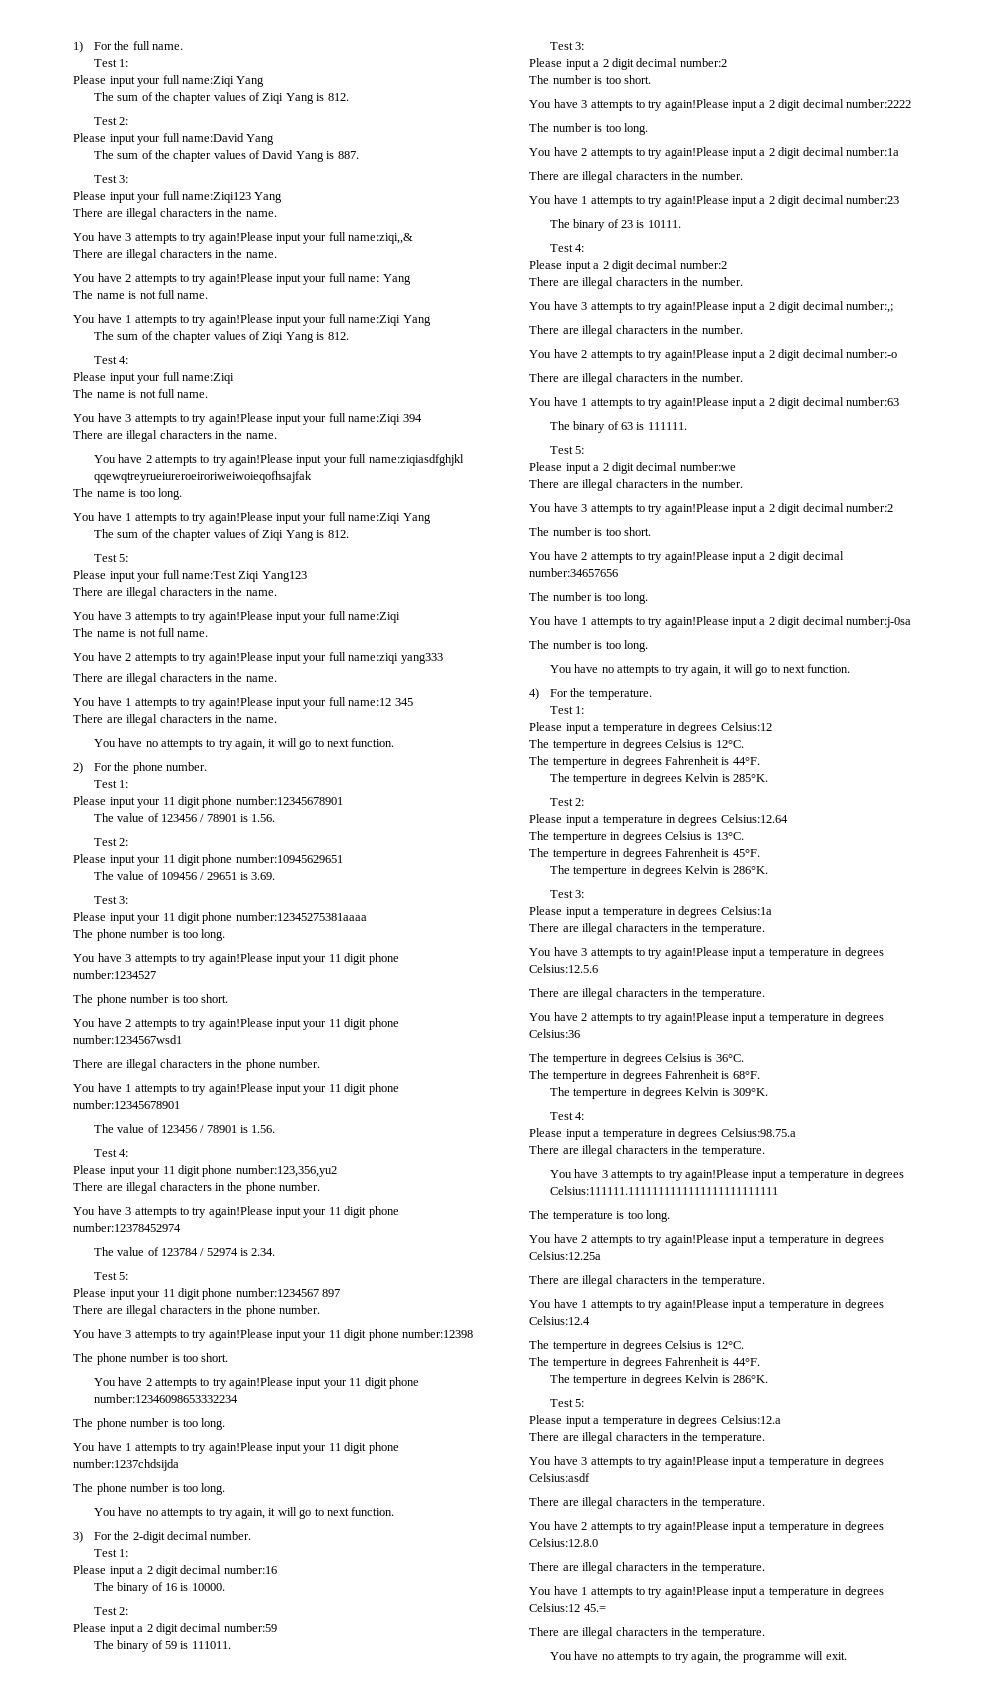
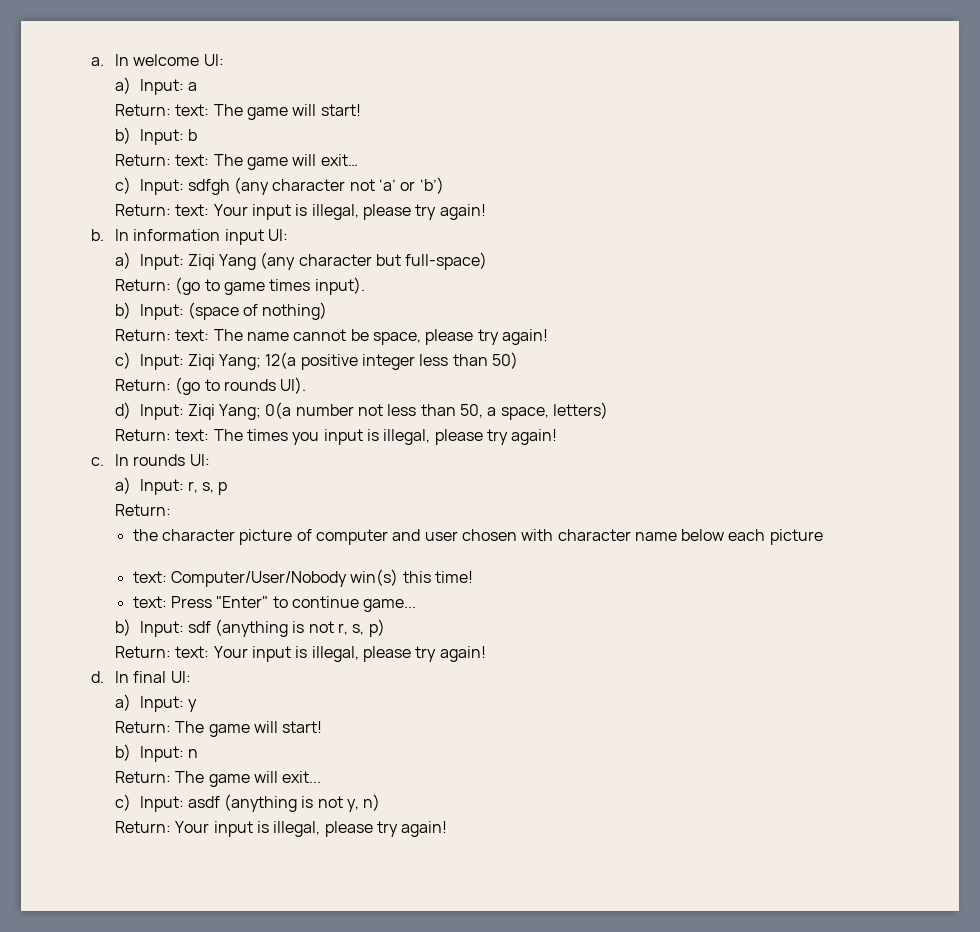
[73,41,183,53] [93,59,129,67] [73,75,265,87] [93,92,349,104] [93,117,129,125] [73,133,275,145] [93,150,359,162] [93,175,129,183] [73,191,283,203] [73,208,277,220] [73,232,414,244] [73,249,277,261] [73,273,411,285] [73,290,209,299] [73,314,431,326] [93,331,349,343] [93,356,129,364] [73,372,234,384] [73,389,209,398] [73,413,422,425] [73,430,277,442] [93,454,464,466] [93,471,312,483] [73,488,182,500] [73,512,431,524] [93,529,349,541] [93,554,129,562] [73,570,307,582] [73,587,277,599] [73,611,401,623] [73,628,209,637] [73,652,443,664] [73,673,277,685] [73,697,413,709] [73,714,277,726] [93,738,395,750] [73,762,207,774] [93,780,129,788] [73,796,343,808] [93,813,276,822] [93,838,129,846] [73,854,343,866] [93,871,276,880] [93,896,129,904] [73,912,367,924] [73,929,226,941] [73,953,399,965] [73,970,157,979] [73,994,229,1006] [73,1018,399,1030] [73,1035,183,1044] [73,1059,321,1071] [73,1083,399,1095] [73,1100,181,1109] [93,1124,276,1133] [93,1149,129,1157] [73,1165,337,1177] [73,1182,321,1194] [73,1206,399,1218] [73,1223,182,1232] [93,1247,276,1256] [93,1272,129,1280] [73,1288,341,1300] [73,1305,321,1317] [73,1329,473,1341] [73,1353,229,1365] [93,1377,419,1389] [93,1394,238,1403] [73,1418,226,1430] [73,1442,399,1454] [73,1459,180,1471] [73,1483,226,1495] [93,1507,395,1519] [73,1531,252,1543] [93,1549,129,1557] [73,1565,277,1577] [93,1582,225,1594] [93,1607,129,1615] [73,1623,277,1635] [93,1640,231,1652] [549,42,585,50] [529,58,727,70] [529,75,651,84] [529,99,911,111] [529,123,648,135] [529,147,899,159] [529,171,743,183] [529,195,899,207] [549,219,681,231] [549,244,585,252] [529,260,727,272] [529,277,743,289] [529,301,893,313] [529,325,743,337] [529,349,897,361] [529,373,743,385] [529,397,899,409] [549,421,687,433] [549,446,585,454] [529,462,736,474] [529,479,743,491] [529,503,893,515] [529,527,651,536] [529,551,844,563] [529,568,619,577] [529,592,648,604] [529,616,911,628] [529,640,648,652] [549,664,851,676] [529,688,652,700] [549,706,585,714] [529,722,772,734] [529,739,744,751] [529,756,760,768] [549,773,769,785] [549,798,585,806] [529,814,788,826] [529,831,744,843] [529,848,760,860] [549,865,769,877] [549,890,585,898] [529,906,772,918] [529,923,765,935] [529,947,884,959] [529,964,599,973] [529,988,765,1000] [529,1012,884,1024] [529,1029,581,1038] [529,1053,744,1065] [529,1070,760,1082] [549,1087,769,1099] [549,1112,585,1120] [529,1128,796,1140] [529,1145,765,1157] [549,1169,904,1181] [549,1186,778,1195] [529,1210,670,1222] [529,1234,884,1246] [529,1251,602,1260] [529,1275,765,1287] [529,1299,884,1311] [529,1316,591,1325] [529,1340,744,1352] [529,1357,760,1369] [549,1374,769,1386] [549,1399,585,1407] [529,1415,781,1427] [529,1432,765,1444] [529,1456,884,1468] [529,1473,591,1482] [529,1497,765,1509] [529,1521,884,1533] [529,1538,599,1547] [529,1562,765,1574] [529,1586,884,1598] [529,1603,606,1612] [529,1627,765,1639] [549,1651,847,1663] 1) For the full name. // Test 1: // Please input your full name:Ziqi Yang // The sum of the chapter values of Ziqi Yang is 812. // Test 2: // Please input your full name:David Yang // The sum of the chapter values of David Yang is 887. // Test 3: // Please input your full name:Ziqi123 Yang // There are illegal characters in the name. // You have 3 attempts to try again!Please input your full name:ziqi,,& // There are illegal characters in the name. // You have 2 attempts to try again!Please input your full name: Yang // The name is not full name. // You have 1 attempts to try again!Please input your full name:Ziqi Yang // The sum of the chapter values of Ziqi Yang is 812. // Test 4: // Please input your full name:Ziqi // The name is not full name. // You have 3 attempts to try again!Please input your full name:Ziqi 394 // There are illegal characters in the name. // You have 2 attempts to try again!Please input your full name:ziqiasdfghjkl qqewqtreyrueiureroeiroriweiwoieqofhsajfak // The name is too long. // You have 1 attempts to try again!Please input your full name:Ziqi Yang // The sum of the chapter values of Ziqi Yang is 812. // Test 5: // Please input your full name:Test Ziqi Yang123 // There are illegal characters in the name. // You have 3 attempts to try again!Please input your full name:Ziqi // The name is not full name. // You have 2 attempts to try again!Please input your full name:ziqi yang333 // There are illegal characters in the name. // You have 1 attempts to try again!Please input your full name:12 345 // There are illegal characters in the name. // You have no attempts to try again, it will go to next function. // 2) For the phone number. // Test 1: // Please input your 11 digit phone number:12345678901 // The value of 123456 / 78901 is 1.56. // Test 2: // Please input your 11 digit phone number:10945629651 // The value of 109456 / 29651 is 3.69. // Test 3: // Please input your 11 digit phone number:12345275381aaaa // The phone number is too long. // You have 3 attempts to try again!Please input your 11 digit phone number:1234527 // The phone number is too short. // You have 2 attempts to try again!Please input your 11 digit phone number:1234567wsd1 // There are illegal characters in the phone number. // You have 1 attempts to try again!Please input your 11 digit phone number:12345678901 // The value of 123456 / 78901 is 1.56. // Test 4: // Please input your 11 digit phone number:123,356,yu2 // There are illegal characters in the phone number. // You have 3 attempts to try again!Please input your 11 digit phone number:12378452974 // The value of 123784 / 52974 is 2.34. // Test 5: // Please input your 11 digit phone number:1234567 897 // There are illegal characters in the phone number. // You have 3 attempts to try again!Please input your 11 digit phone number:12398 // The phone number is too short. // You have 2 attempts to try again!Please input your 11 digit phone number:12346098653332234 // The phone number is too long. // You have 1 attempts to try again!Please input your 11 digit phone number:1237chdsijda // The phone number is too long. // You have no attempts to try again, it will go to next function. // 3) For the 2-digit decimal number. // Test 1: // Please input a 2 digit decimal number:16 // The binary of 16 is 10000. // Test 2: // Please input a 2 digit decimal number:59 // The binary of 59 is 111011. // Test 3: // Please input a 2 digit decimal number:2 // The number is too short. // You have 3 attempts to try again!Please input a 2 digit decimal number:2222 // The number is too long. // You have 2 attempts to try again!Please input a 2 digit decimal number:1a // There are illegal characters in the number. // You have 1 attempts to try again!Please input a 2 digit decimal number:23 // The binary of 23 is 10111. // Test 4: // Please input a 2 digit decimal number:2 // There are illegal characters in the number. // You have 3 attempts to try again!Please input a 2 digit decimal number:,; // There are illegal characters in the number. // You have 2 attempts to try again!Please input a 2 digit decimal number:-o // There are illegal characters in the number. // You have 1 attempts to try again!Please input a 2 digit decimal number:63 // The binary of 63 is 111111. // Test 5: // Please input a 2 digit decimal number:we // There are illegal characters in the number. // You have 3 attempts to try again!Please input a 2 digit decimal number:2 // The number is too short. // You have 2 attempts to try again!Please input a 2 digit decimal number:34657656 // The number is too long. // You have 1 attempts to try again!Please input a 2 digit decimal number:j-0sa // The number is too long. // You have no attempts to try again, it will go to next function. // 4) For the temperature. // Test 1: // Please input a temperature in degrees Celsius:12 // The temperture in degrees Celsius is 12°C. // The temperture in degrees Fahrenheit is 44°F. // The temperture in degrees Kelvin is 285°K. // Test 2: // Please input a temperature in degrees Celsius:12.64 // The temperture in degrees Celsius is 13°C. // The temperture in degrees Fahrenheit is 45°F. // The temperture in degrees Kelvin is 286°K. // Test 3: // Please input a temperature in degrees Celsius:1a // There are illegal characters in the temperature. // You have 3 attempts to try again!Please input a temperature in degrees Celsius:12.5.6 // There are illegal characters in the temperature. // You have 2 attempts to try again!Please input a temperature in degrees Celsius:36 // The temperture in degrees Celsius is 36°C. // The temperture in degrees Fahrenheit is 68°F. // The temperture in degrees Kelvin is 309°K. // Test 4: // Please input a temperature in degrees Celsius:98.75.a // There are illegal characters in the temperature. // You have 3 attempts to try again!Please input a temperature in degrees Celsius:111111.1111111111111111111111111 // The temperature is too long. // You have 2 attempts to try again!Please input a temperature in degrees Celsius:12.25a // There are illegal characters in the temperature. // You have 1 attempts to try again!Please input a temperature in degrees Celsius:12.4 // The temperture in degrees Celsius is 12°C. // The temperture in degrees Fahrenheit is 44°F. // The temperture in degrees Kelvin is 286°K. // Test 5: // Please input a temperature in degrees Celsius:12.a // There are illegal characters in the temperature. // You have 3 attempts to try again!Please input a temperature in degrees Celsius:asdf // There are illegal characters in the temperature. // You have 2 attempts to try again!Please input a temperature in degrees Celsius:12.8.0 // There are illegal characters in the temperature. // You have 1 attempts to try again!Please input a temperature in degrees Celsius:12 45.= // There are illegal characters in the temperature. // You have no attempts to try again, the programme will exit. -> [90,54,224,66] [115,77,197,95] [115,104,361,120] [115,127,197,145] [115,154,358,170] [115,177,444,195] [115,204,486,220] [90,229,288,245] [115,252,488,270] [115,277,365,295] [115,302,328,320] [115,329,548,345] [115,352,519,370] [115,377,307,395] [115,402,609,420] [115,429,558,445] [90,454,210,466] [115,477,228,495] [115,504,172,516] [132,529,823,545] [132,569,473,587] [132,596,417,612] [115,619,385,637] [115,646,486,662] [90,671,191,683] [115,694,197,712] [115,721,323,737] [115,744,198,762] [115,771,322,787] [115,794,381,812] [115,821,448,837] a. In welcome UI: // a) Input: a // Return: text: The game will start! // b) Input: b // Return: text: The game will exit… // c) Input: sdfgh (any character not ‘a’ or ‘b’) // Return: text: Your input is illegal, please try again! // b. In information input UI: // a) Input: Ziqi Yang (any character but full-space) // Return: (go to game times input). // b) Input: (space of nothing) // Return: text: The name cannot be space, please try again! // c) Input: Ziqi Yang; 12(a positive integer less than 50) // Return: (go to rounds UI). // d) Input: Ziqi Yang; 0(a number not less than 50, a space, letters) // Return: text: The times you input is illegal, please try again! // c. In rounds UI: // a) Input: r, s, p // Return: // the character picture of computer and user chosen with character name below each picture // text: Computer/User/Nobody win(s) this time! // text: Press "Enter" to continue game... // b) Input: sdf (anything is not r, s, p) // Return: text: Your input is illegal, please try again! // d. In final UI: // a) Input: y // Return: The game will start! // b) Input: n // Return: The game will exit... // c) Input: asdf (anything is not y, n) // Return: Your input is illegal, please try again!

